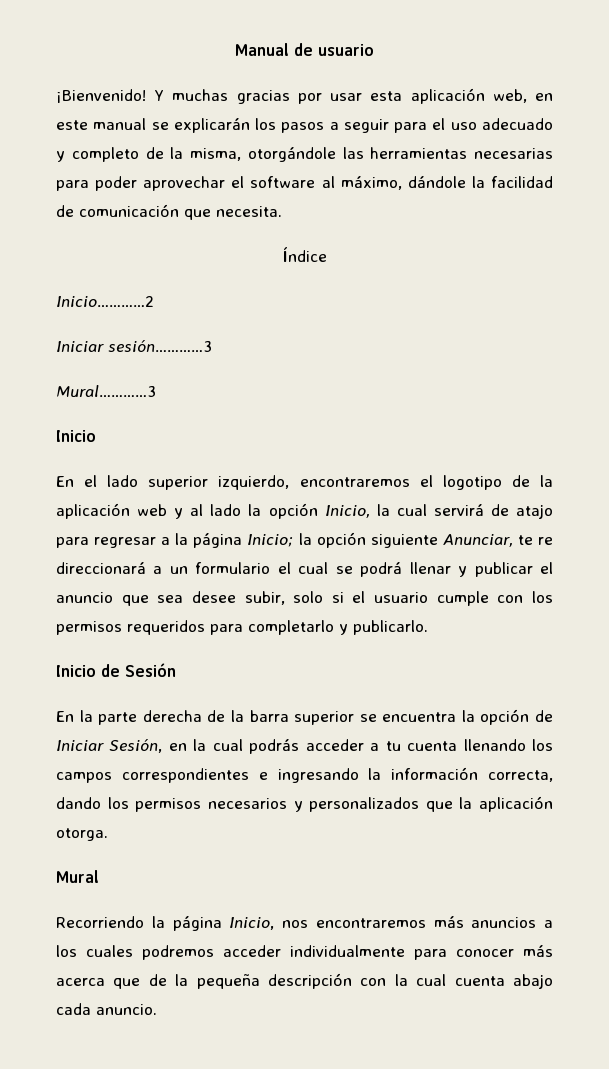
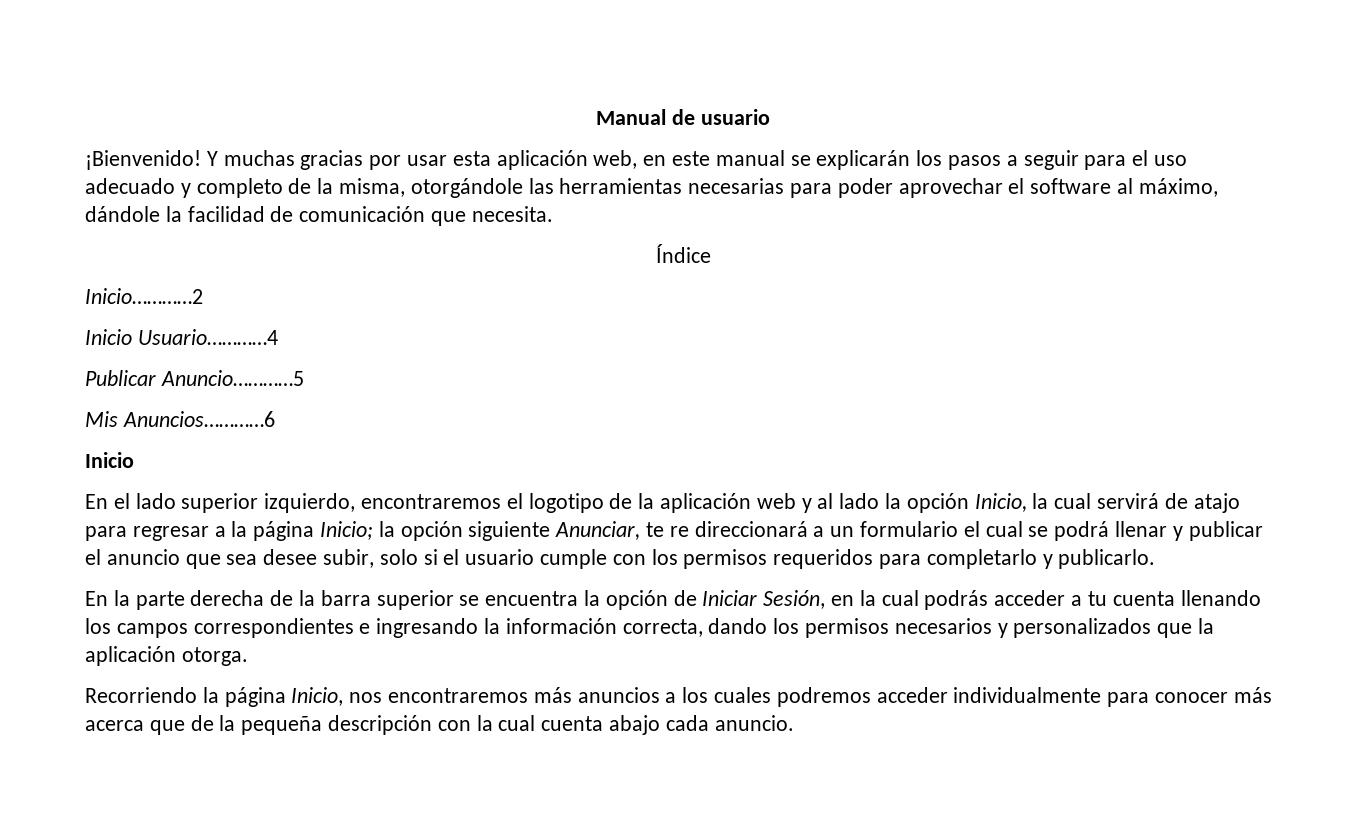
[56,340,212,352] [56,385,156,397] Iniciar sesión…………3 // Mural…………3 -> [85,329,278,345] [85,370,304,386] [85,411,275,427] Inicio Usuario…………4 // Publicar Anuncio…………5 // Mis Anuncios…………6
[56,663,176,677] // Inicio de Sesión -> (1156, 559) none
[56,870,99,883] // Mural -> (248, 656) none

